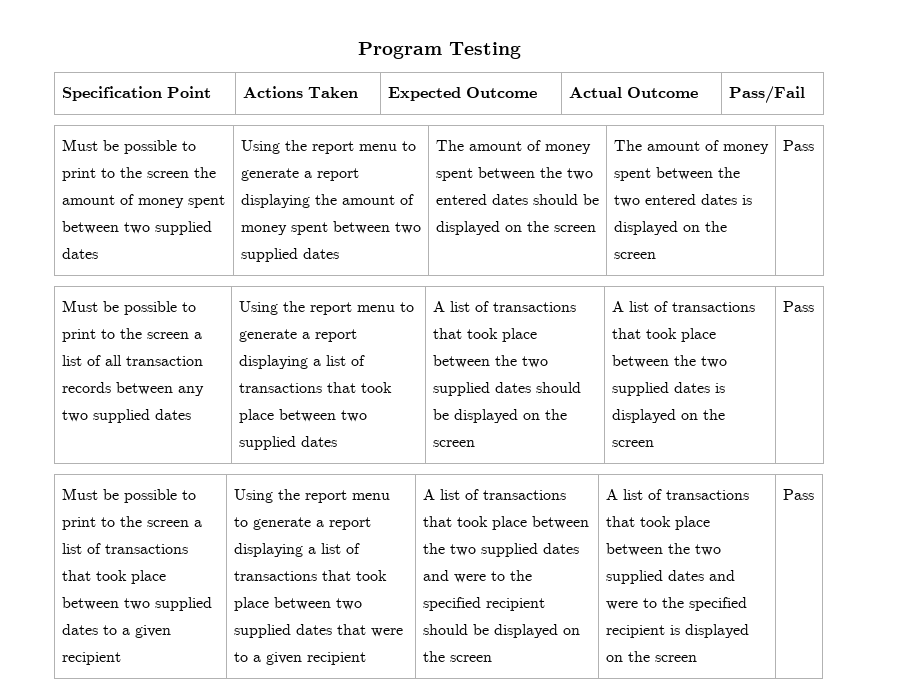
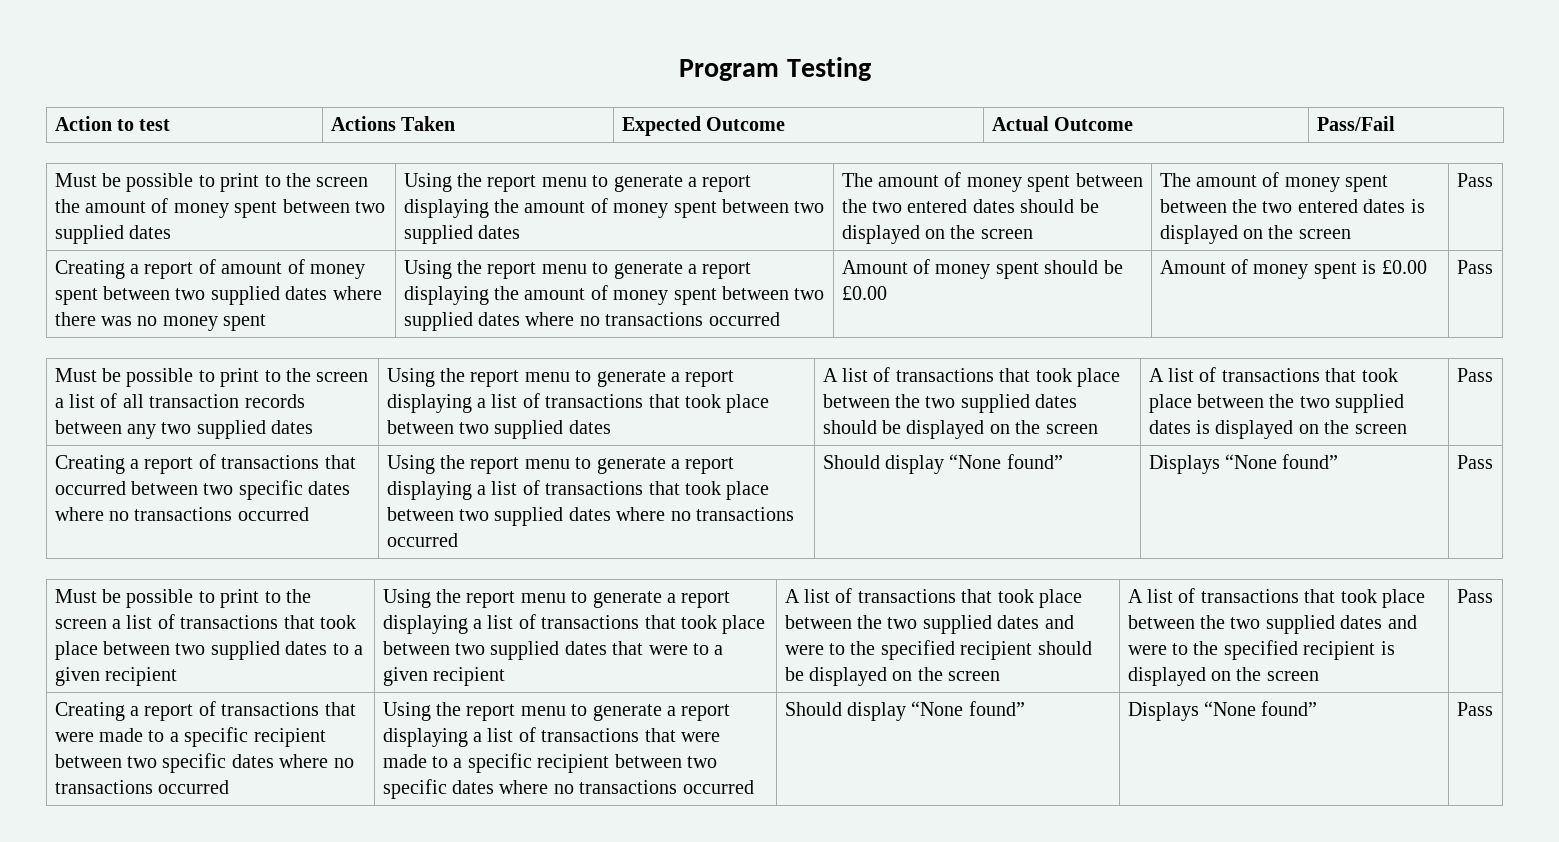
[61,86,211,101] Specification Point -> [54,116,171,131] Action to test
(814, 145) none -> [54,259,366,279] [54,286,382,305] [54,312,267,331] [403,260,752,279] [403,285,825,305] [403,312,780,331] [841,259,1123,279] [841,286,887,300] [1159,259,1427,279] [1456,260,1493,274] // Creating a report of amount of money spent between two supplied dates where there was no money spent | Using the report menu to generate a report displaying the amount of money spent between two supplied dates where no transactions occurred | Amount of money spent should be £0.00 | Amount of money spent is £0.00 | Pass
(814, 306) none -> [54,454,356,474] [54,480,351,500] [54,507,309,521] [386,455,735,474] [386,480,770,500] [386,507,795,526] [386,533,458,547] [822,454,1063,474] [1148,454,1339,474] [1456,455,1493,469] // Creating a report of transactions that occurred between two specific dates where no transactions occurred | Using the report menu to generate a report displaying a list of transactions that took place between two supplied dates where no transactions occurred | Should display “None found” | Displays “None found” | Pass
(814, 494) none -> [54,701,356,721] [54,727,326,747] [54,753,354,773] [54,780,230,794] [382,702,731,721] [382,727,721,747] [382,753,718,773] [382,779,754,799] [784,701,1025,721] [1127,701,1318,721] [1456,702,1493,716] // Creating a report of transactions that were made to a specific recipient between two specific dates where no transactions occurred | Using the report menu to generate a report displaying a list of transactions that were made to a specific recipient between two specific dates where no transactions occurred | Should display “None found” | Displays “None found” | Pass

